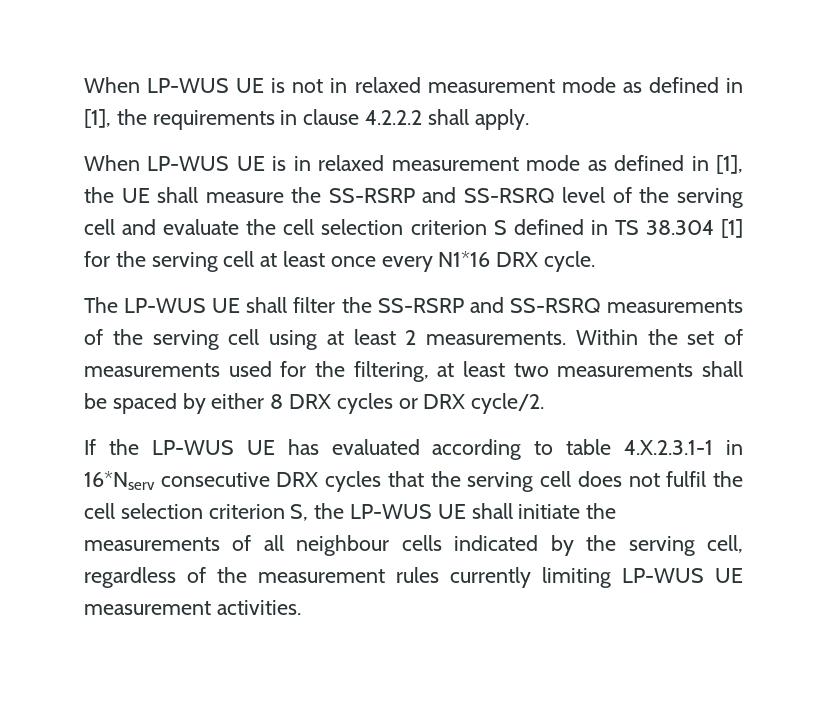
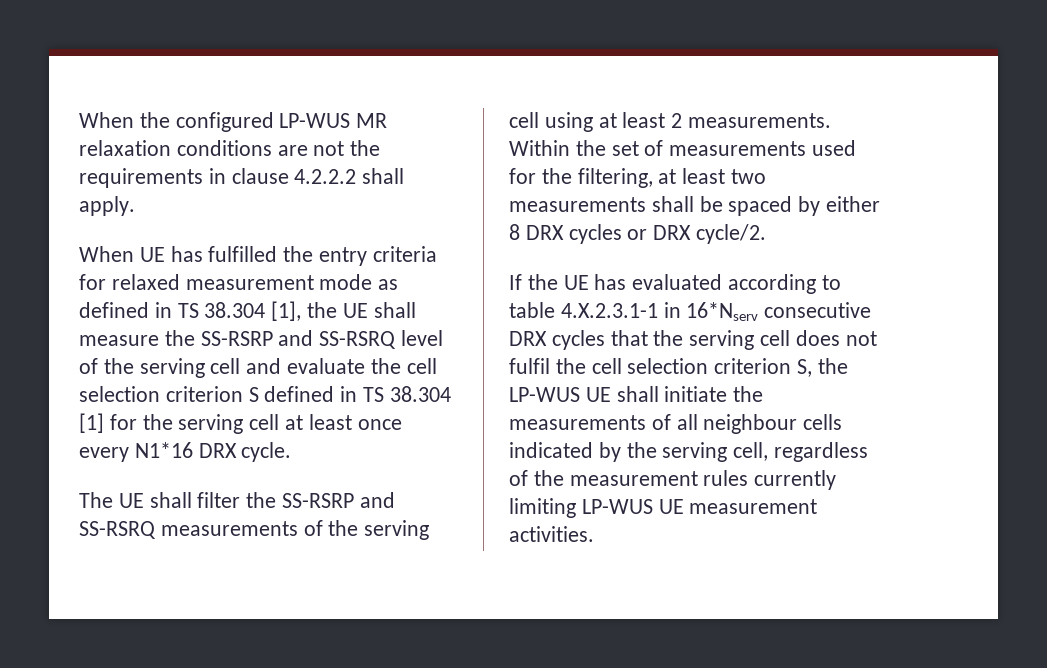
[84,77,744,93] [84,109,111,128] When LP-WUS UE is not in relaxed measurement mode as defined in [1], -> [79,112,388,132] [79,140,345,156] When the configured LP-WUS MR relaxation conditions are not
[147,155,709,171] LP-WUS UE is in relaxed measurement mode as defined in -> [139,246,437,266] [79,274,399,290] [79,302,266,318] UE has fulfilled the entry criteria for relaxed measurement mode as defined in TS 38.304
[124,298,207,313] LP-WUS -> (113, 500) none
[151,440,234,455] LP-WUS -> (558, 282) none

